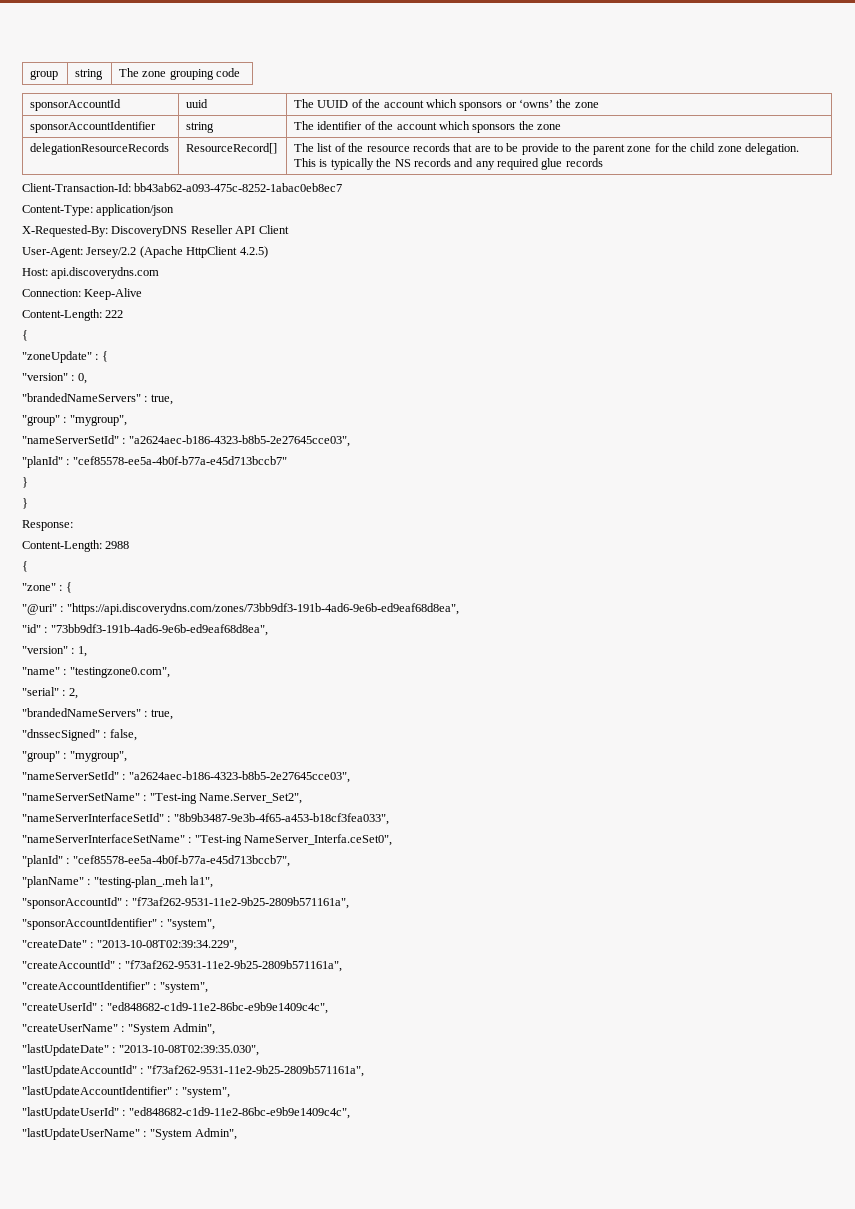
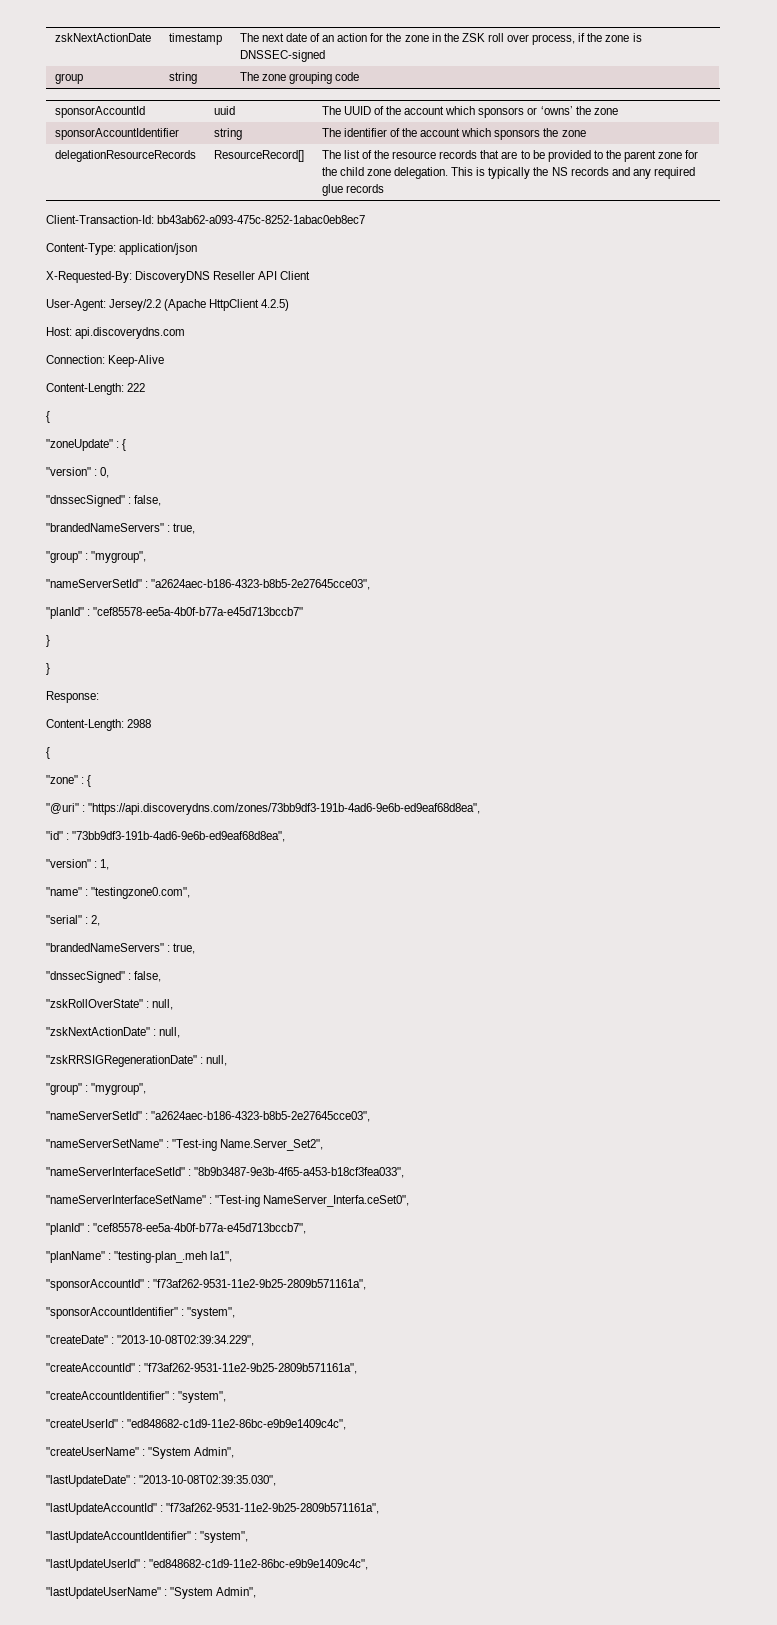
(30, 75) none -> [54,33,151,42] [168,33,222,45] [239,33,642,45] [239,50,325,62] zskNextActionDate | timestamp | The next date of an action for the zone in the ZSK roll over process, if the zone is DNSSEC-signed //
[521,143,559,155] provide -> [547,150,591,162] provided
(87, 378) none -> [46,495,162,507] // "dnssecSigned" : false,
(137, 735) none -> [46,999,174,1010] [46,1027,181,1038] [46,1055,228,1067] // "zskRollOverState" : null, // "zskNextActionDate" : null, // "zskRRSIGRegenerationDate" : null,

